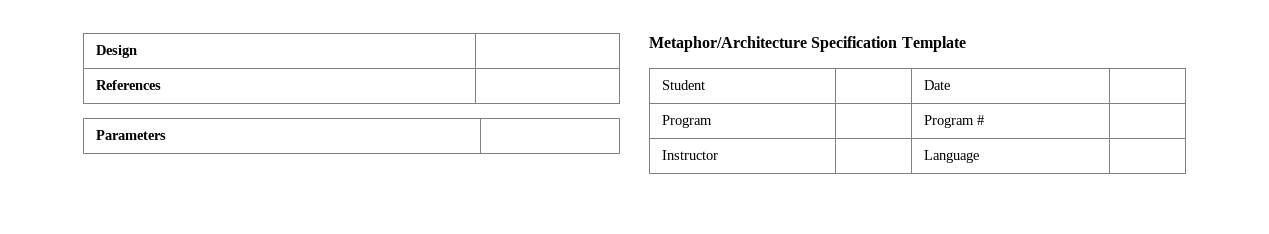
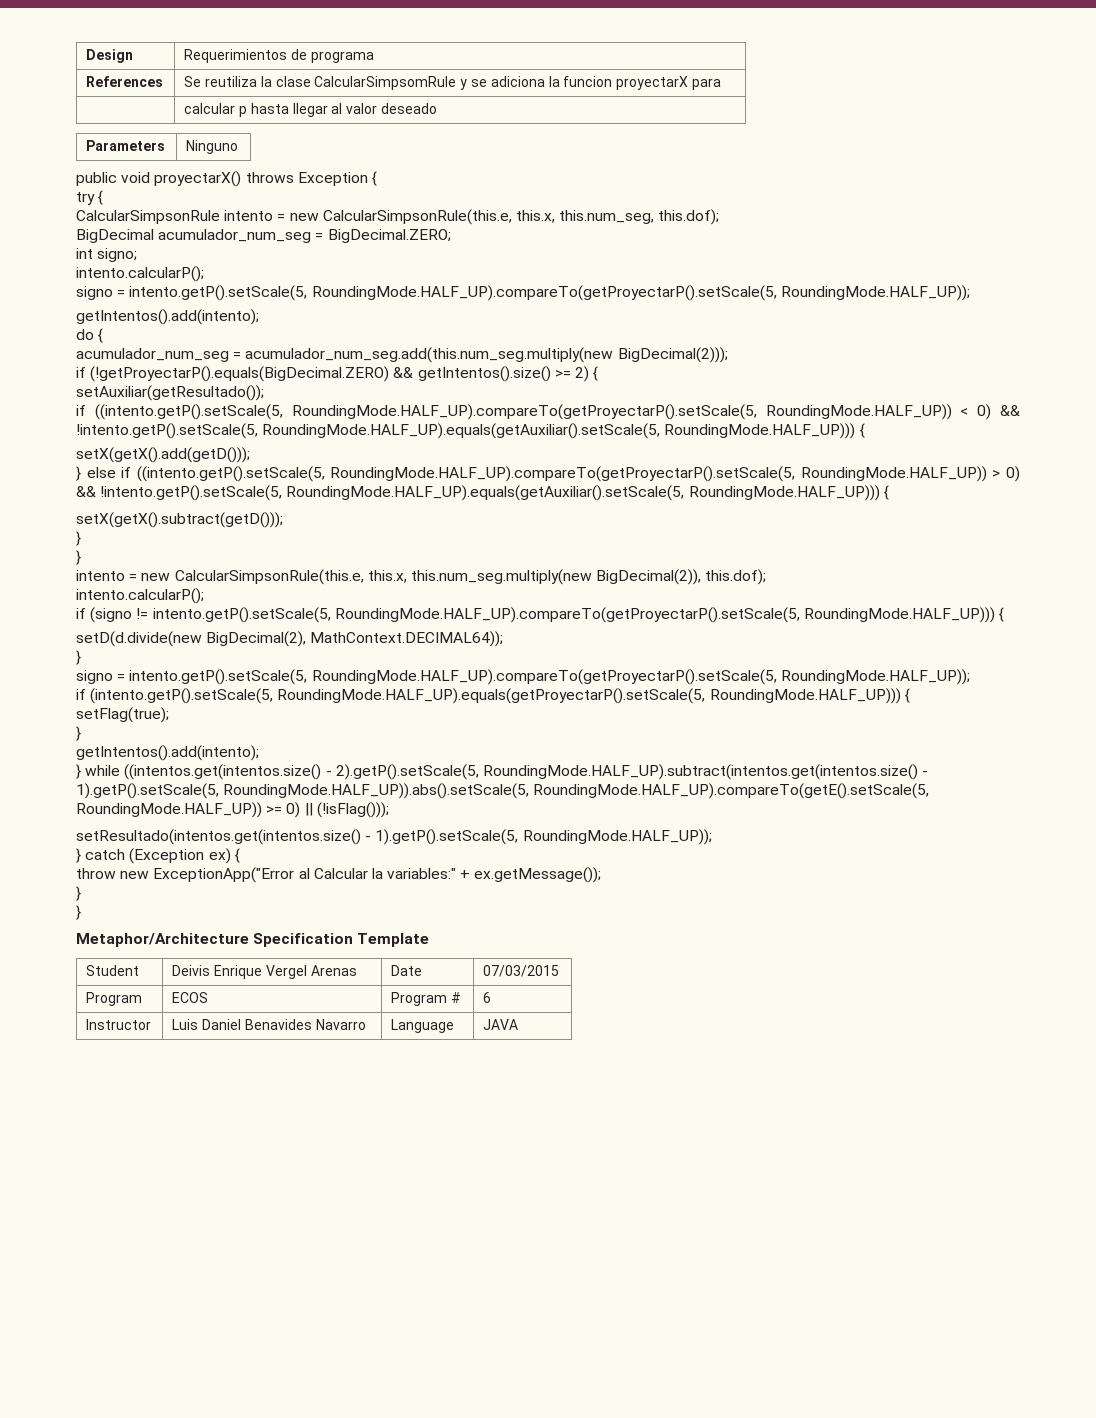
[95,80,161,90] [95,130,166,140] // References | // Parameters | -> [184,49,374,63] [86,76,164,87] [184,76,721,90] [184,103,438,117] [86,140,166,151] [186,140,239,154] [76,171,377,187] [76,190,104,205] [76,209,720,225] [76,229,451,243] [76,248,138,262] [76,266,204,282] [76,285,970,301] [76,309,259,325] [76,328,104,343] [76,347,728,363] [76,366,599,382] [76,385,264,401] [76,404,1021,420] [76,423,865,439] [76,447,250,463] [76,466,1020,482] [76,485,889,501] [76,512,283,528] [76,531,81,546] [76,550,81,565] [76,569,767,585] [76,588,204,604] [76,607,1005,623] [76,631,504,647] [76,650,81,665] [76,669,970,685] [76,688,910,704] [76,707,169,723] [76,726,81,741] [76,745,259,761] [76,764,929,780] [76,783,930,799] [76,802,389,818] [76,829,712,845] [76,848,240,864] [76,867,602,883] [76,886,81,901] [76,905,81,920] Requerimientos de programa // References | Se reutiliza la clase CalcularSimpsomRule y se adiciona la funcion proyectarX para // | calcular p hasta llegar al valor deseado // Parameters | Ninguno // public void proyectarX() throws Exception { // try { // CalcularSimpsonRule intento = new CalcularSimpsonRule(this.e, this.x, this.num_seg, this.dof); // BigDecimal acumulador_num_seg = BigDecimal.ZERO; // int signo; // intento.calcularP(); // signo = intento.getP().setScale(5, RoundingMode.HALF_UP).compareTo(getProyectarP().setScale(5, RoundingMode.HALF_UP)); // getIntentos().add(intento); // do { // acumulador_num_seg = acumulador_num_seg.add(this.num_seg.multiply(new BigDecimal(2))); // if (!getProyectarP().equals(BigDecimal.ZERO) && getIntentos().size() >= 2) { // setAuxiliar(getResultado()); // if ((intento.getP().setScale(5, RoundingMode.HALF_UP).compareTo(getProyectarP().setScale(5, RoundingMode.HALF_UP)) < 0) && !intento.getP().setScale(5, RoundingMode.HALF_UP).equals(getAuxiliar().setScale(5, RoundingMode.HALF_UP))) { // setX(getX().add(getD())); // } else if ((intento.getP().setScale(5, RoundingMode.HALF_UP).compareTo(getProyectarP().setScale(5, RoundingMode.HALF_UP)) > 0) && !intento.getP().setScale(5, RoundingMode.HALF_UP).equals(getAuxiliar().setScale(5, RoundingMode.HALF_UP))) { // setX(getX().subtract(getD())); // } // } // intento = new CalcularSimpsonRule(this.e, this.x, this.num_seg.multiply(new BigDecimal(2)), this.dof); // intento.calcularP(); // if (signo != intento.getP().setScale(5, RoundingMode.HALF_UP).compareTo(getProyectarP().setScale(5, RoundingMode.HALF_UP))) { // setD(d.divide(new BigDecimal(2), MathContext.DECIMAL64)); // } // signo = intento.getP().setScale(5, RoundingMode.HALF_UP).compareTo(getProyectarP().setScale(5, RoundingMode.HALF_UP)); // if (intento.getP().setScale(5, RoundingMode.HALF_UP).equals(getProyectarP().setScale(5, RoundingMode.HALF_UP))) { // setFlag(true); // } // getIntentos().add(intento); // } while ((intentos.get(intentos.size() - 2).getP().setScale(5, RoundingMode.HALF_UP).subtract(intentos.get(intentos.size() - 1).getP().setScale(5, RoundingMode.HALF_UP)).abs().setScale(5, RoundingMode.HALF_UP).compareTo(getE().setScale(5, RoundingMode.HALF_UP)) >= 0) || (!isFlag())); // setResultado(intentos.get(intentos.size() - 1).getP().setScale(5, RoundingMode.HALF_UP)); // } catch (Exception ex) { // throw new ExceptionApp("Error al Calcular la variables:" + ex.getMessage()); // } // }
(705, 85) none -> [172,965,357,979] Deivis Enrique Vergel Arenas
(950, 85) none -> [483,965,560,977] 07/03/2015
(712, 121) none -> [172,992,209,1003] ECOS
(984, 120) none -> [483,992,492,1003] 6
(718, 155) none -> [172,1019,366,1030] Luis Daniel Benavides Navarro
(979, 156) none -> [483,1019,519,1030] JAVA

